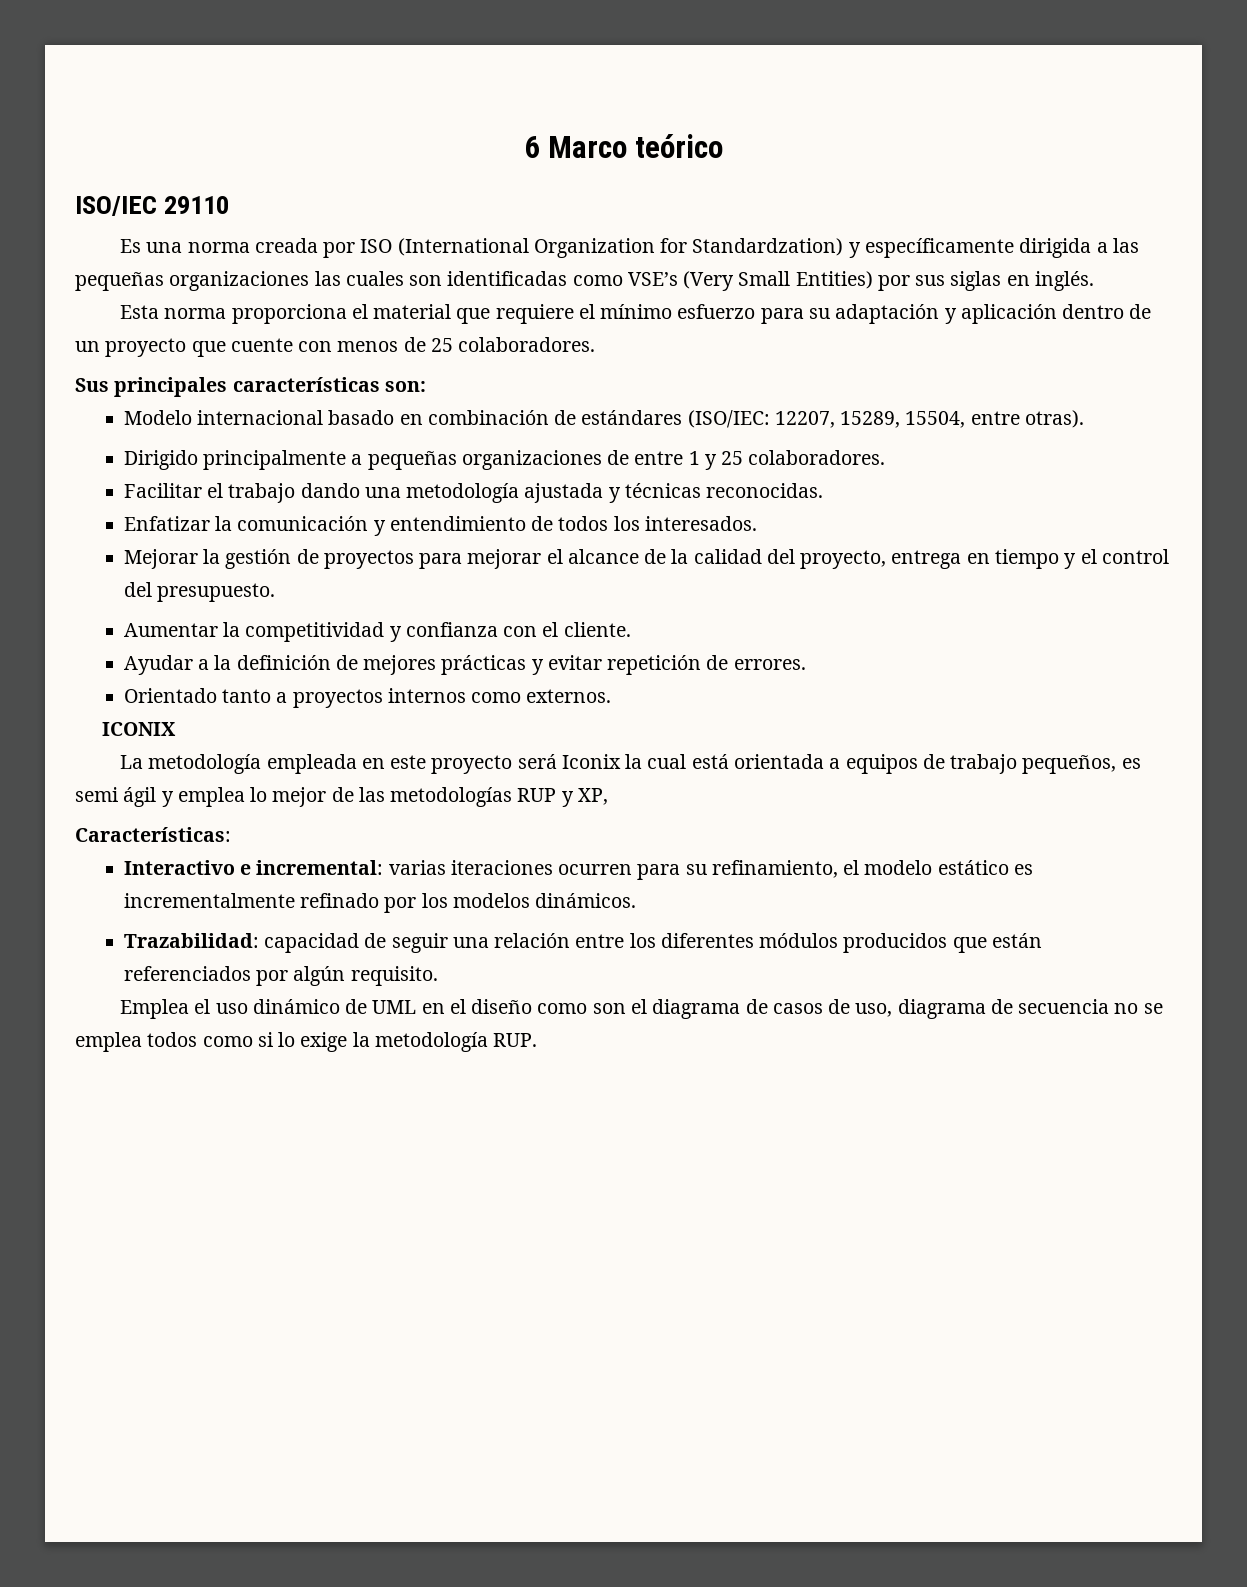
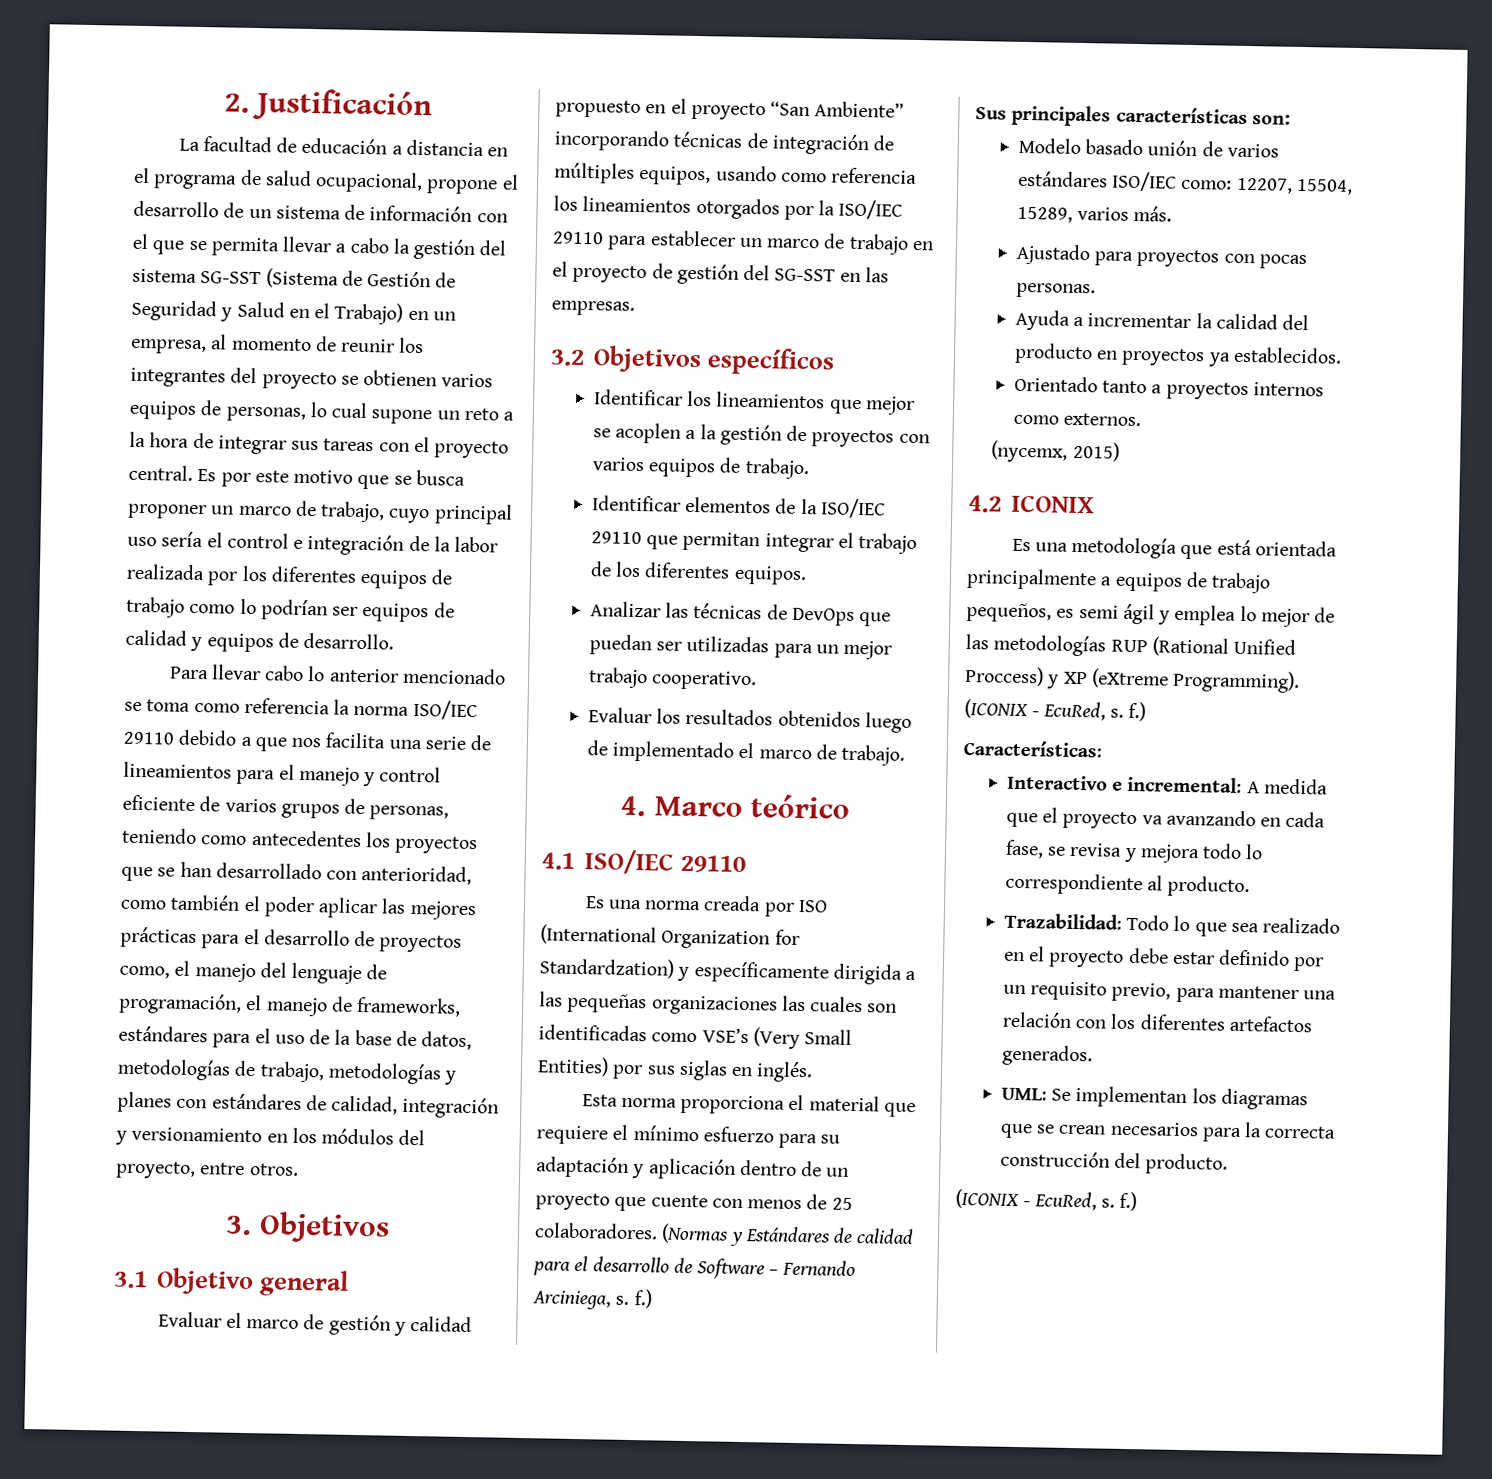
[523,136,540,158] 6 -> [223,87,434,123] [178,136,509,157] [134,167,519,195] [133,200,508,223] [132,233,508,261] [132,268,457,289] [131,299,456,325] [130,334,425,355] [130,367,494,390] [129,400,515,425] [129,431,510,459] [128,464,465,490] [127,500,513,525] [127,531,499,556] [126,563,454,590] [126,596,455,623] [125,629,395,653] [169,664,506,685] [124,697,478,721] [123,729,493,752] [123,761,442,787] [122,794,450,821] [122,827,479,855] [121,861,473,886] [120,894,477,921] [120,926,463,953] [119,960,388,985] [118,992,462,1017] [118,1025,473,1051] [117,1058,457,1085] [117,1091,500,1119] [115,1126,426,1146] [115,1160,299,1180] [225,1211,390,1244] [113,1267,349,1297] [157,1311,473,1336] [555,98,905,121] [554,129,895,156] [554,162,918,186] [553,195,904,221] [552,230,934,255] [552,261,889,285] [551,300,635,316] [550,345,835,376] [593,389,915,415] [592,422,930,448] [591,457,810,480] [591,495,886,519] [590,531,918,555] [589,561,807,586] [589,601,892,627] [588,634,893,660] [587,667,758,691] [587,707,912,733] [586,740,906,766] [620,795,647,817] 2. Justificación // La facultad de educación a distancia en el programa de salud ocupacional, propone el desarrollo de un sistema de información con el que se permita llevar a cabo la gestión del sistema SG-SST (Sistema de Gestión de Seguridad y Salud en el Trabajo) en un empresa, al momento de reunir los integrantes del proyecto se obtienen varios equipos de personas, lo cual supone un reto a la hora de integrar sus tareas con el proyecto central. Es por este motivo que se busca proponer un marco de trabajo, cuyo principal uso sería el control e integración de la labor realizada por los diferentes equipos de trabajo como lo podrían ser equipos de calidad y equipos de desarrollo. // Para llevar cabo lo anterior mencionado se toma como referencia la norma ISO/IEC 29110 debido a que nos facilita una serie de lineamientos para el manejo y control eficiente de varios grupos de personas, teniendo como antecedentes los proyectos que se han desarrollado con anterioridad, como también el poder aplicar las mejores prácticas para el desarrollo de proyectos como, el manejo del lenguaje de programación, el manejo de frameworks, estándares para el uso de la base de datos, metodologías de trabajo, metodologías y planes con estándares de calidad, integración y versionamiento en los módulos del proyecto, entre otros. // 3. Objetivos // 3.1 Objetivo general // Evaluar el marco de gestión y calidad propuesto en el proyecto “San Ambiente” incorporando técnicas de integración de múltiples equipos, usando como referencia los lineamientos otorgados por la ISO/IEC 29110 para establecer un marco de trabajo en el proyecto de gestión del SG-SST en las empresas. // 3.2 Objetivos específicos // Identificar los lineamientos que mejor se acoplen a la gestión de proyectos con varios equipos de trabajo. // Identificar elementos de la ISO/IEC 29110 que permitan integrar el trabajo de los diferentes equipos. // Analizar las técnicas de DevOps que puedan ser utilizadas para un mejor trabajo cooperativo. // Evaluar los resultados obtenidos luego de implementado el marco de trabajo. // 4.
(724, 146) none -> [541,852,575,870] 4.1
(596, 344) none -> [661,1223,915,1247] [533,1255,856,1280] [532,1289,653,1310] (Normas y Estándares de calidad para el desarrollo de Software – Fernando Arciniega, s. f.)
[197,410,1084,428] [123,450,886,470] [123,483,824,503] [123,516,757,536] [123,549,1169,569] [123,582,276,602] [123,622,631,642] [123,655,806,675] internacional basado en combinación de estándares (ISO/IEC: 12207, 15289, 15504, entre otras). // Dirigido principalmente a pequeñas organizaciones de entre 1 y 25 colaboradores. // Facilitar el trabajo dando una metodología ajustada y técnicas reconocidas. // Enfatizar la comunicación y entendimiento de todos los interesados. // Mejorar la gestión de proyectos para mejorar el alcance de la calidad del proyecto, entrega en tiempo y el control del presupuesto. // Aumentar la competitividad y confianza con el cliente. // Ayudar a la definición de mejores prácticas y evitar repetición de errores. -> [1085,139,1279,158] [1017,170,1353,195] [1016,205,1173,223] [1015,243,1307,270] [1015,282,1096,299] [1014,309,1310,331] [1013,342,1342,367] basado unión de varios estándares ISO/IEC como: 12207, 15504, 15289, varios más. // Ajustado para proyectos con pocas personas. // Ayuda a incrementar la calidad del producto en proyectos ya establecidos.
[102,722,177,736] [120,754,687,774] ICONIX // La metodología empleada en este proyecto será Iconix la cual -> [991,440,1120,463] [968,494,1095,514] [1011,536,1213,560] (nycemx, 2015) // 4.2 ICONIX // Es una metodología que
(824, 761) none -> [966,567,1097,591] principalmente
[561,788,608,807] [75,827,231,842] [123,860,1033,880] [123,893,637,913] [123,933,448,953] y XP, // Características: // Interactivo e incremental: varias iteraciones ocurren para su refinamiento, el modelo estático es incrementalmente refinado por los modelos dinámicos. // Trazabilidad: capacidad de seguir -> [1151,636,1297,657] [965,665,1301,694] [964,698,1147,722] [963,739,1103,758] [1006,774,1328,795] [1005,807,1326,830] [1004,839,1264,864] [1004,872,1251,898] [1003,912,1341,937] [1003,946,1325,972] [1002,981,1299,1003] (Rational Unified Proccess) y XP (eXtreme Programming). (ICONIX - EcuRed, s. f.) // Características: // Interactivo e incremental: A medida que el proyecto va avanzando en cada fase, se revisa y mejora todo lo correspondiente al producto. // Trazabilidad: Todo lo que sea realizado en el proyecto debe estar definido por un requisito previo, para mantener
[575,933,1042,953] [123,966,438,986] [120,999,1163,1019] [75,1032,538,1052] entre los diferentes módulos producidos que están referenciados por algún requisito. // Emplea el uso dinámico de UML en el diseño como son el diagrama de casos de uso, diagrama de secuencia no se emplea todos como si lo exige la metodología RUP. -> [1075,1013,1313,1033] [1001,1044,1093,1067] [1000,1086,1308,1111] [999,1121,1337,1143] [999,1150,1229,1175] [955,1188,1138,1212] con los diferentes artefactos generados. // UML: Se implementan los diagramas que se crean necesarios para la correcta construcción del producto. // (ICONIX - EcuRed, s. f.)

